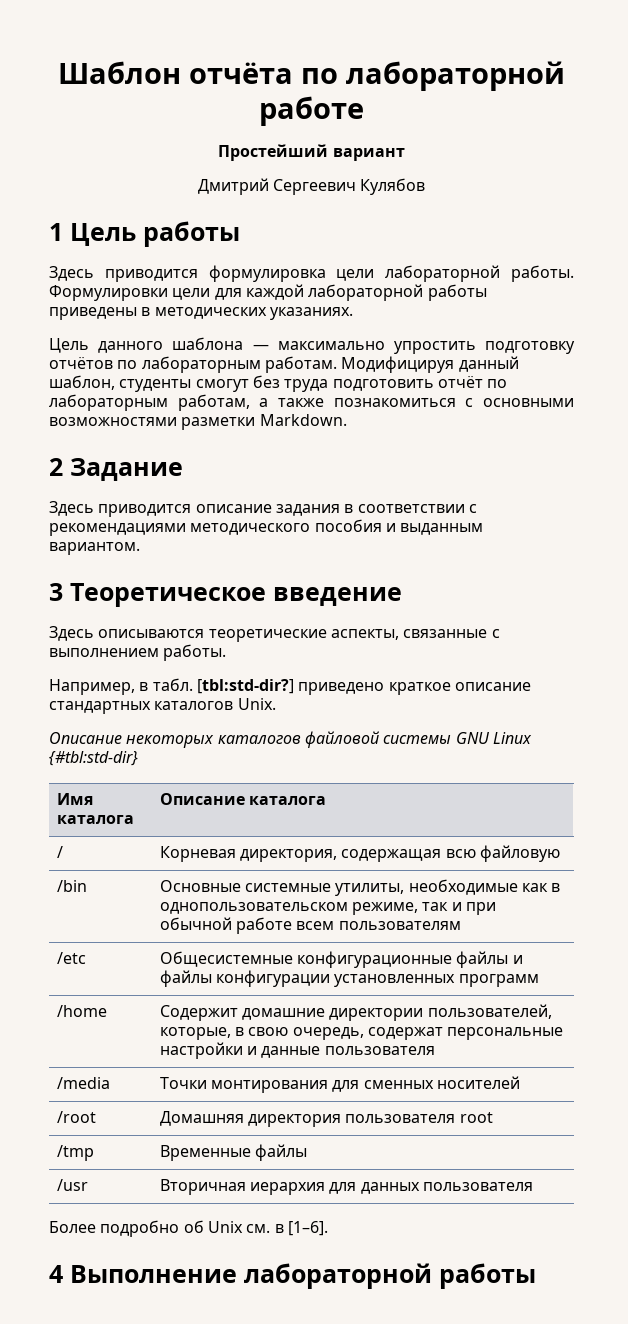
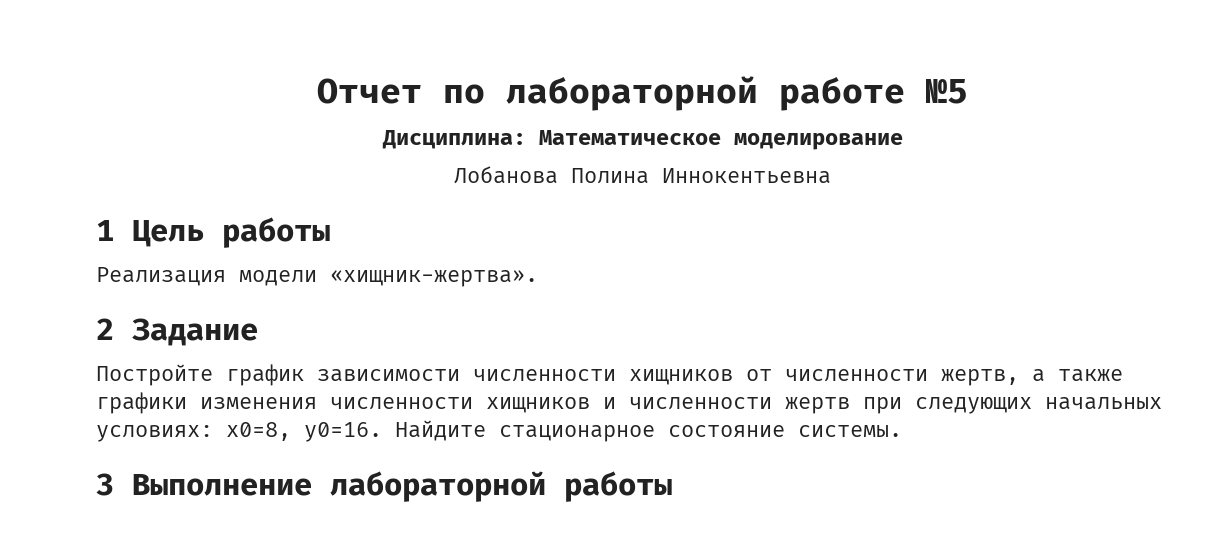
[58,61,293,84] Шаблон отчёта -> [317,78,422,104] Отчет
[218,144,405,161] [197,178,426,195] [49,221,240,247] [49,265,574,282] [49,284,487,301] [49,307,353,320] [49,337,576,354] [49,356,519,373] [49,375,508,392] [49,394,575,411] [49,414,347,430] [49,458,183,481] [49,501,477,517] [49,519,484,536] [49,542,140,555] [49,583,402,607] [49,626,500,642] [49,644,227,661] [49,678,531,695] [49,698,276,714] [49,731,532,748] [49,751,138,766] [56,793,93,805] [56,815,134,824] [159,793,327,805] [56,846,63,858] [159,845,561,862] [56,880,87,892] [159,879,561,896] [159,902,497,915] [159,917,461,934] [56,952,86,964] [159,951,523,968] [159,970,539,987] [56,1005,107,1017] [159,1004,552,1021] [159,1027,564,1040] [159,1042,435,1059] [56,1077,110,1089] [159,1076,521,1093] [56,1111,96,1123] [159,1111,493,1127] [56,1145,94,1161] [159,1144,308,1161] [56,1179,88,1191] [159,1179,534,1195] [49,1220,328,1237] [49,1265,63,1283] // Простейший вариант // Дмитрий Сергеевич Кулябов // 1 Цель работы // Здесь приводится формулировка цели лабораторной работы. Формулировки цели для каждой лабораторной работы приведены в методических указаниях. // Цель данного шаблона — максимально упростить подготовку отчётов по лабораторным работам. Модифицируя данный шаблон, студенты смогут без труда подготовить отчёт по лабораторным работам, а также познакомиться с основными возможностями разметки Markdown. // 2 Задание // Здесь приводится описание задания в соответствии с рекомендациями методического пособия и выданным вариантом. // 3 Теоретическое введение // Здесь описываются теоретические аспекты, связанные с выполнением работы. // Например, в табл. [tbl:std-dir?] приведено краткое описание стандартных каталогов Unix. // Описание некоторых каталогов файловой системы GNU Linux {#tbl:std-dir} // Имя каталога | Описание каталога // / | Корневая директория, содержащая всю файловую // /bin | Основные системные утилиты, необходимые как в однопользовательском режиме, так и при обычной работе всем пользователям // /etc | Общесистемные конфигурационные файлы и файлы конфигурации установленных программ // /home | Содержит домашние директории пользователей, которые, в свою очередь, содержат персональные настройки и данные пользователя // /media | Точки монтирования для сменных носителей // /root | Домашняя директория пользователя root // /tmp | Временные файлы // /usr | Вторичная иерархия для данных пользователя // Более подробно об Unix см. в [1–6]. // 4 -> [926,79,968,104] [381,130,903,150] [454,166,831,184] [96,217,330,248] [96,267,538,287] [96,318,258,346] [96,364,1123,386] [96,392,1162,414] [96,420,902,442] [96,473,114,496] №5 // Дисциплина: Математическое моделирование // Лобанова Полина Иннокентьевна // 1 Цель работы // Реализация модели «хищник-жертва». // 2 Задание // Постройте график зависимости численности хищников от численности жертв, а также графики изменения численности хищников и численности жертв при следующих начальных условиях: x0=8, y0=16. Найдите стационарное состояние системы. // 3

